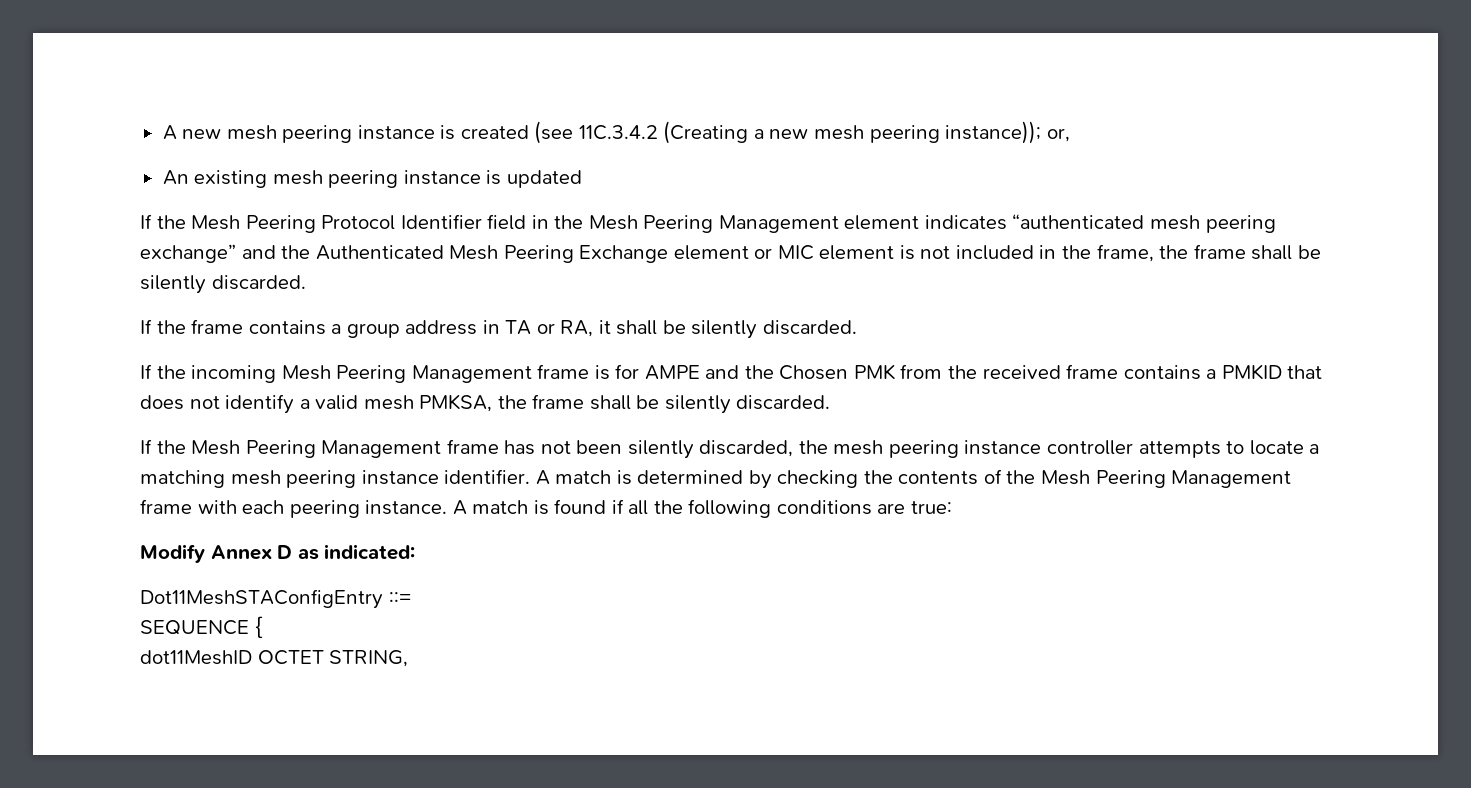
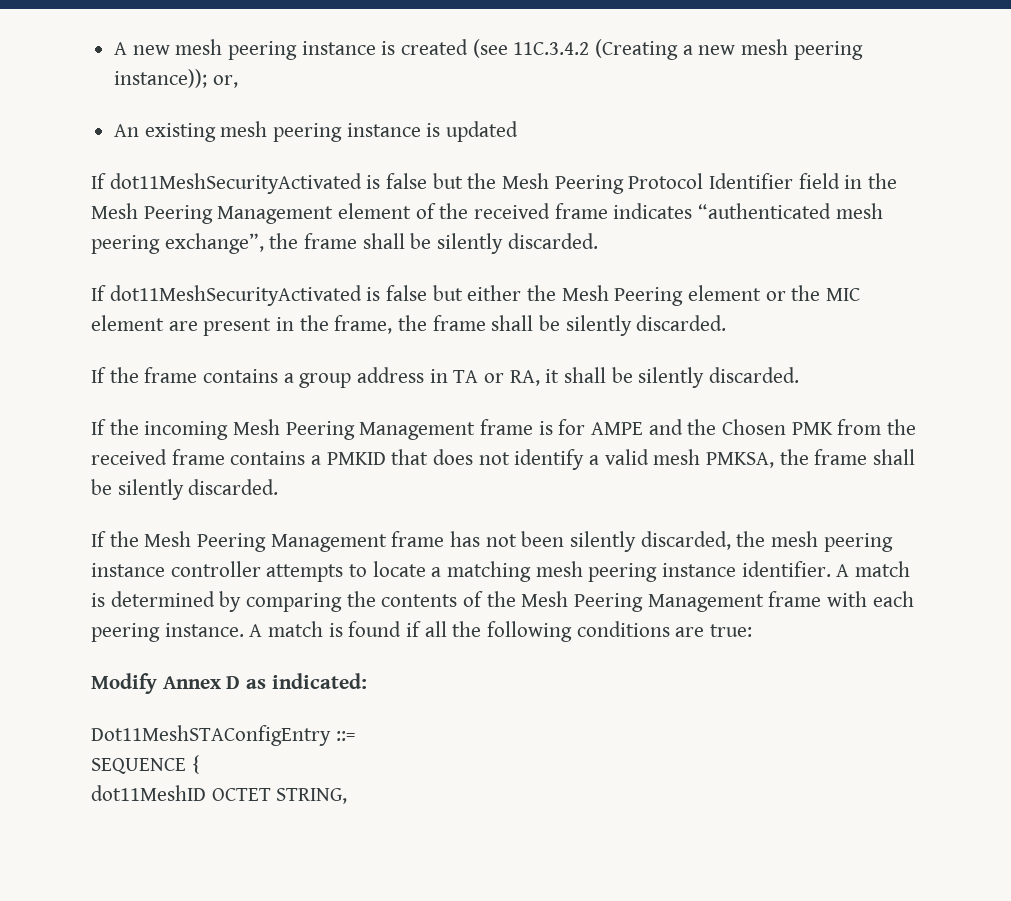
(152, 221) none -> [109,173,463,194] dot11MeshSecurityActivated is false but
[924,214,1276,233] [140,244,669,263] indicates “authenticated mesh peering exchange” and the Authenticated Mesh Peering Exchange -> [415,203,883,219] [91,233,598,254] [91,285,684,306] of the received frame indicates “authenticated mesh peering exchange”, the frame shall be silently discarded. // If dot11MeshSecurityActivated is false but either the Mesh Peering
(773, 253) none -> [791,285,821,301] the
[899,245,1034,260] is not included -> [168,318,272,336] are present
[777,470,859,488] checking -> [246,593,343,612] comparing

